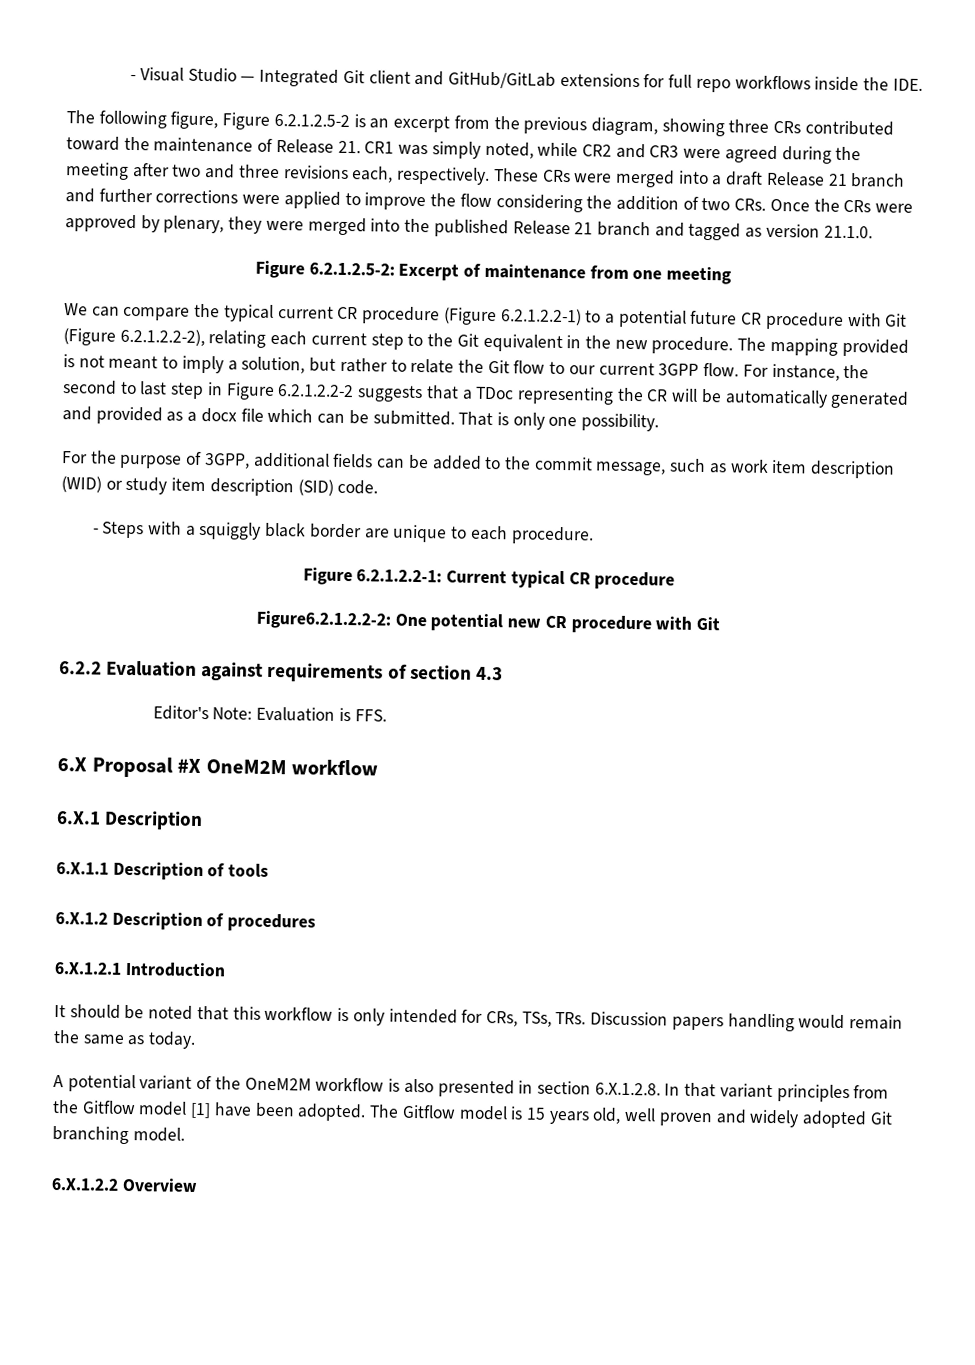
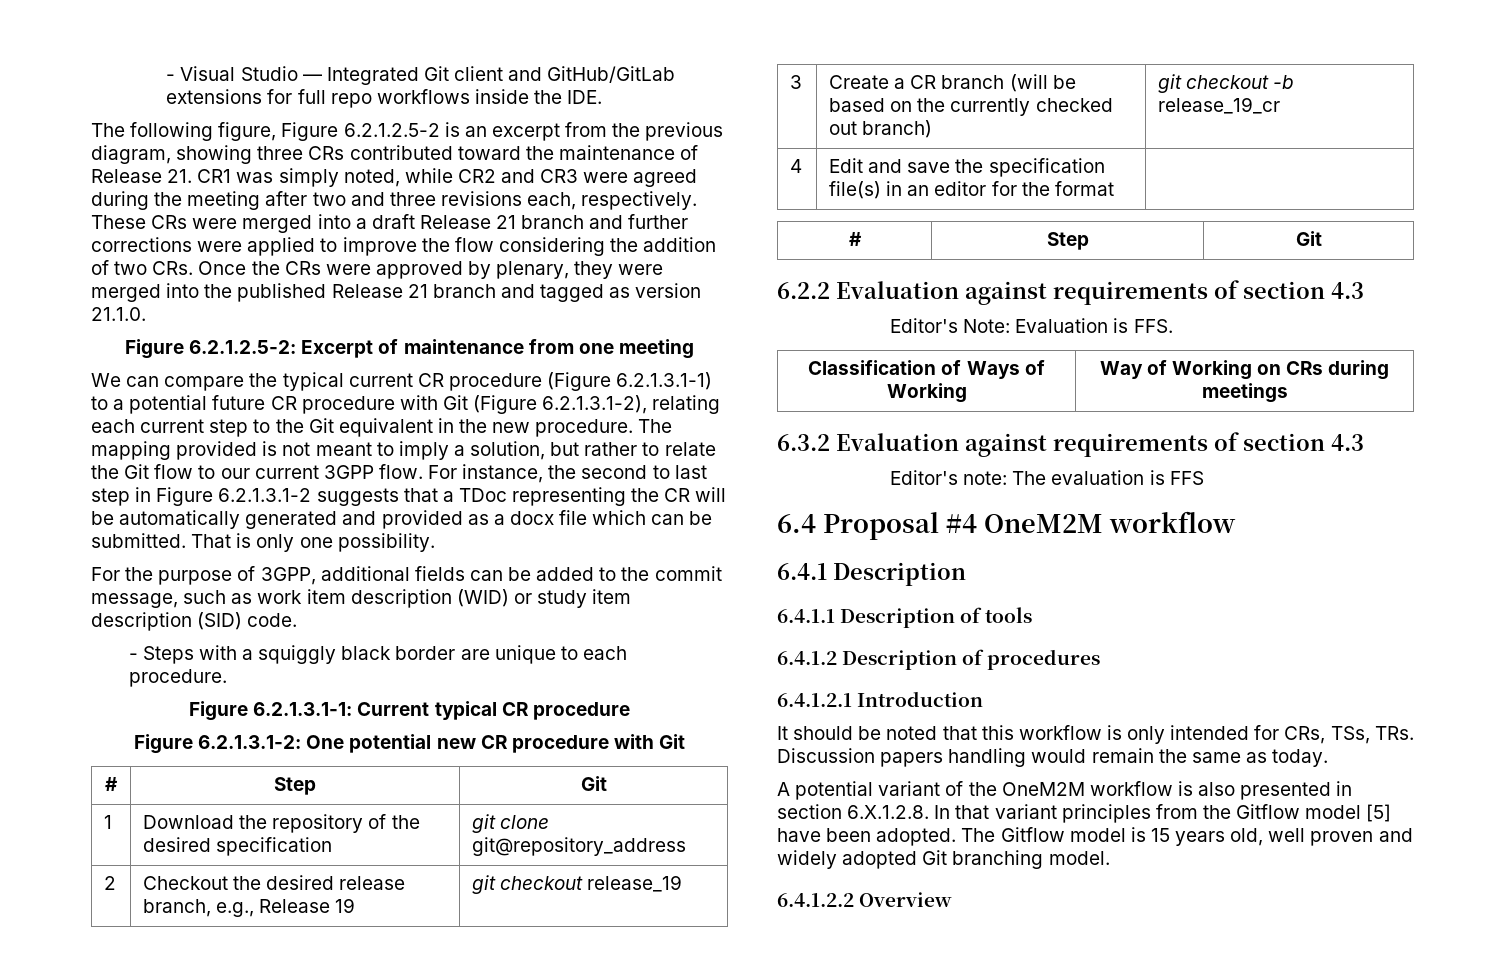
[500,308,582,326] 6.2.1.2.2-1) -> [616,372,713,390] 6.2.1.3.1-1)
[119,328,205,347] 6.2.1.2.2-2), -> [542,395,648,414] 6.2.1.3.1-2),
[277,384,355,398] 6.2.1.2.2-2 -> [218,488,312,502] 6.2.1.3.1-2
[356,569,443,583] 6.2.1.2.2-1: -> [253,702,353,716] 6.2.1.3.1-1:
[255,610,391,630] Figure6.2.1.2.2-2: -> [133,734,302,754] Figure 6.2.1.3.1-2:
(721, 623) none -> [105,777,118,791] [274,777,316,795] [580,776,607,791] [104,815,113,829] [143,814,420,833] [143,837,333,856] [472,814,550,833] [472,837,687,856] [104,876,117,890] [143,875,406,890] [143,898,356,917] [472,875,683,894] [790,75,803,89] [829,74,1076,92] [829,98,1113,116] [829,120,933,138] [1158,74,1295,93] [1158,97,1281,114] [790,159,803,173] [829,158,1105,177] [829,181,1114,199] [848,232,862,246] [1046,232,1089,250] [1295,231,1322,246] // # | Step | Git // 1 | Download the repository of the desired specification | git clone git@repository_address // 2 | Checkout the desired release branch, e.g., Release 19 | git checkout release_19 // 3 | Create a CR branch (will be based on the currently checked out branch) | git checkout -b release_19_cr // 4 | Edit and save the specification file(s) in an editor for the format | // # | Step | Git
[57,756,202,778] // 6.X Proposal #X -> [808,360,1045,379] [886,383,967,403] [1099,360,1390,380] [1201,383,1288,403] [777,432,1364,457] [890,470,1204,485] [777,512,977,540] // Classification of Ways of Working | Way of Working on CRs during meetings // 6.3.2 Evaluation against requirements of section 4.3 // Editor's note: The evaluation is FFS // 6.4 Proposal #4
[56,811,101,825] 6.X.1 -> [777,563,827,580] 6.4.1
[56,861,109,875] 6.X.1.1 -> [777,609,835,623] 6.4.1.1
[55,911,108,925] 6.X.1.2 -> [777,651,837,665] 6.4.1.2
[54,961,122,975] 6.X.1.2.1 -> [777,693,852,707] 6.4.1.2.1
[190,1102,212,1119] [1] -> [1366,804,1392,822] [5]
[51,1177,119,1191] 6.X.1.2.2 -> [777,893,854,907] 6.4.1.2.2

